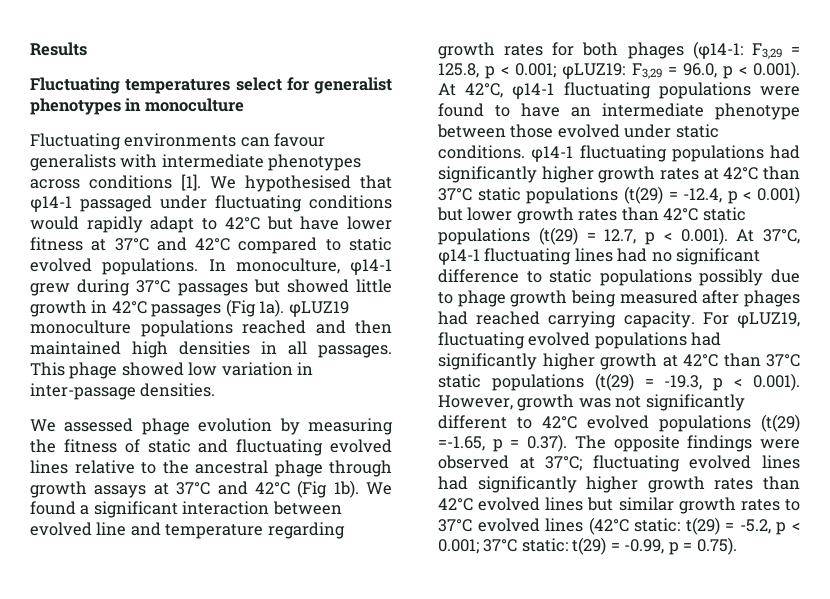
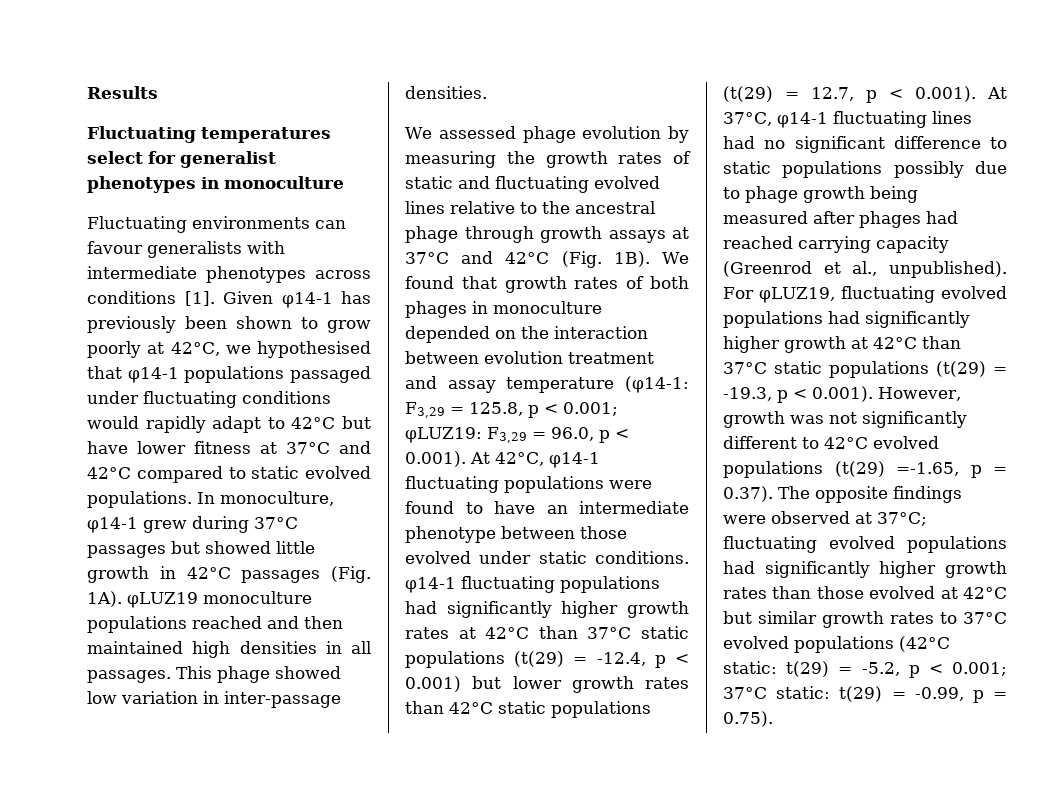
[210,176,236,189] We -> [223,291,371,308] [87,316,371,333] [87,341,251,358] Given φ14-1 has previously been shown to grow poorly at 42°C, we
(72, 204) none -> [184,366,285,383] populations
[225,299,285,317] (Fig 1a). -> [331,566,371,583] [87,591,122,607] (Fig. 1A).
[63,439,117,453] fitness -> [545,151,663,168] growth rates
[297,480,392,498] [30,501,342,518] [30,522,345,539] [438,42,684,59] (Fig 1b). We found a significant interaction between evolved line and temperature regarding growth rates for both phages -> [561,251,690,268] [405,276,689,293] [405,301,602,318] [405,326,648,343] [405,351,654,364] [405,376,615,393] (Fig. 1B). We found that growth rates of both phages in monoculture depended on the interaction between evolution treatment and assay temperature
[623,311,695,328] capacity. -> [876,236,949,253] [723,261,1007,278] capacity (Greenrod et al., unpublished).
[762,455,800,469] lines -> [907,536,1007,553] populations
[438,497,584,511] 42°C evolved lines -> [816,586,1007,599] those evolved at 42°C
[545,518,584,532] lines -> [794,636,894,653] populations

